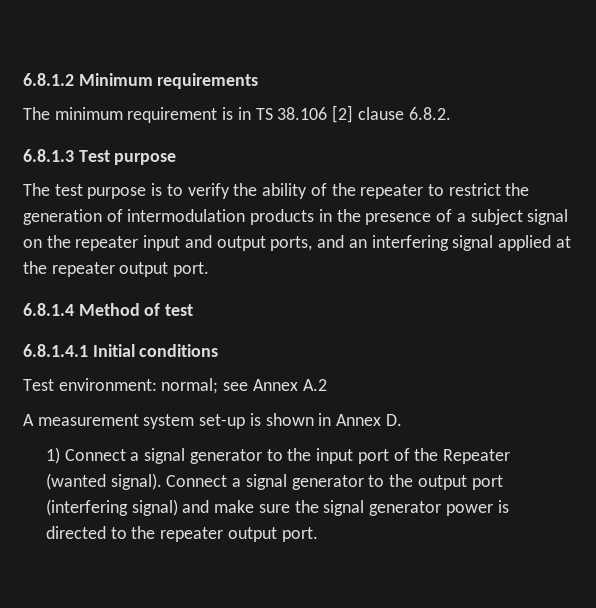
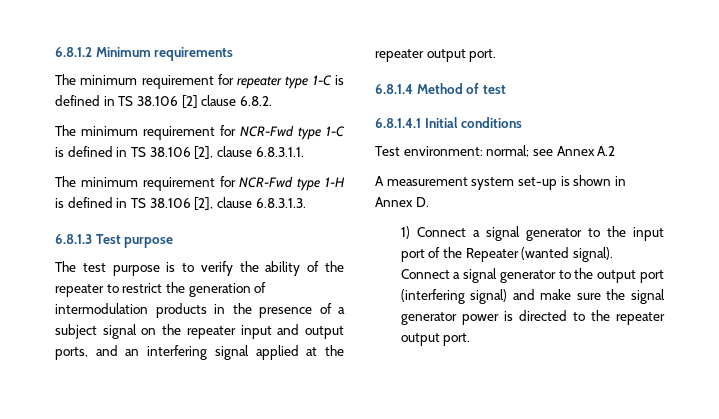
[222,107,234,120] is -> [217,74,344,89] [55,95,100,106] for repeater type 1-C is defined
(451, 113) none -> [55,125,345,140] [55,146,304,159] [55,176,345,191] [55,197,306,210] // The minimum requirement for NCR-Fwd type 1-C is defined in TS 38.106 [2], clause 6.8.3.1.1. // The minimum requirement for NCR-Fwd type 1-H is defined in TS 38.106 [2], clause 6.8.3.1.3.

